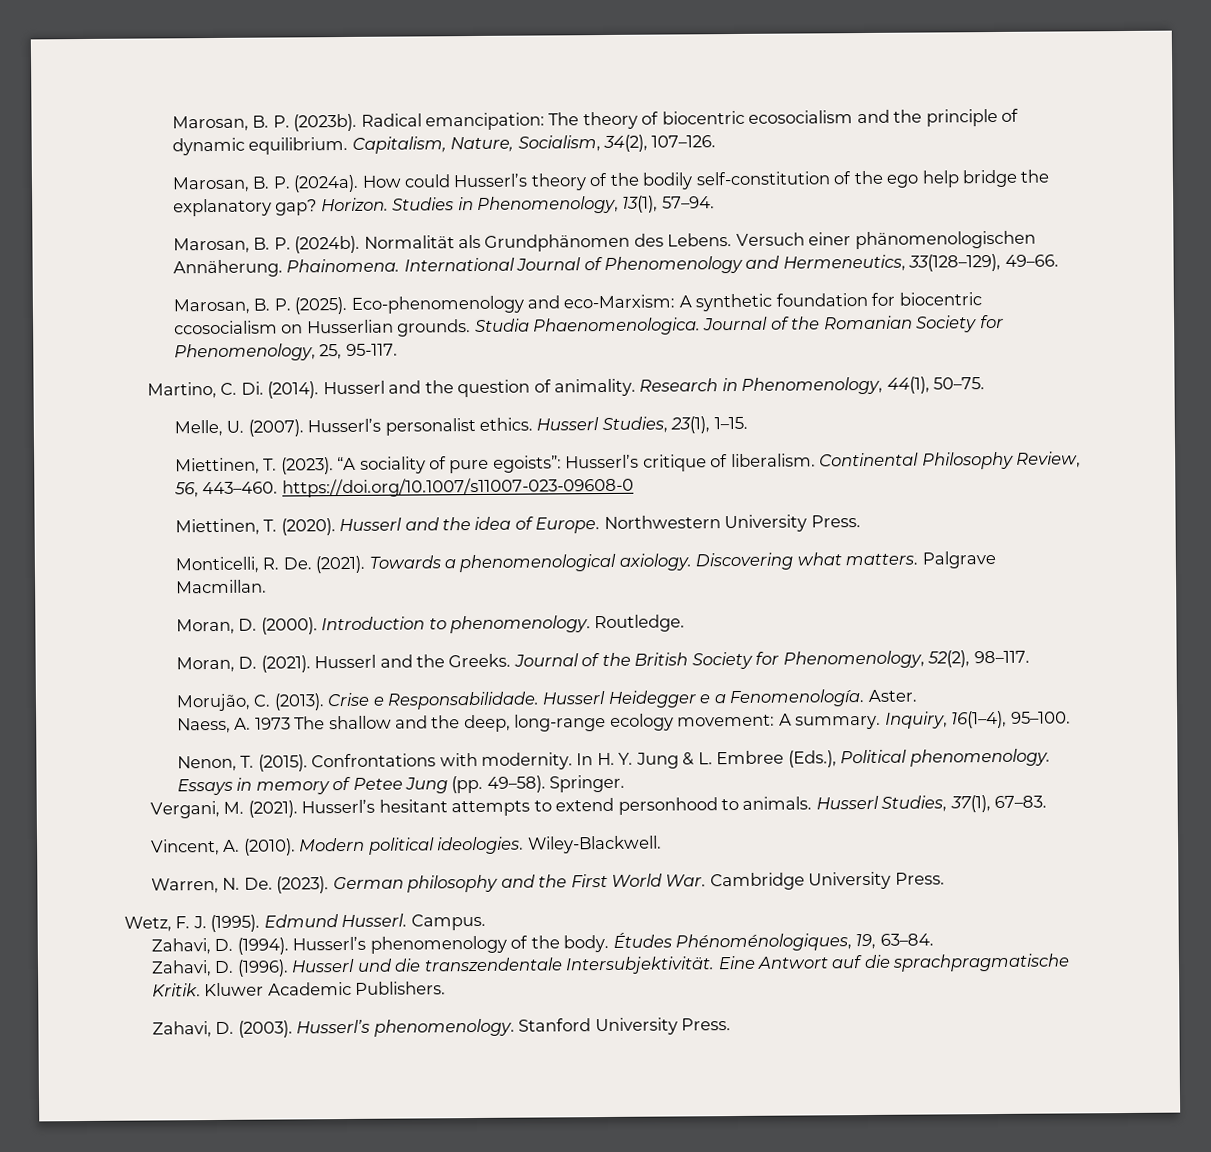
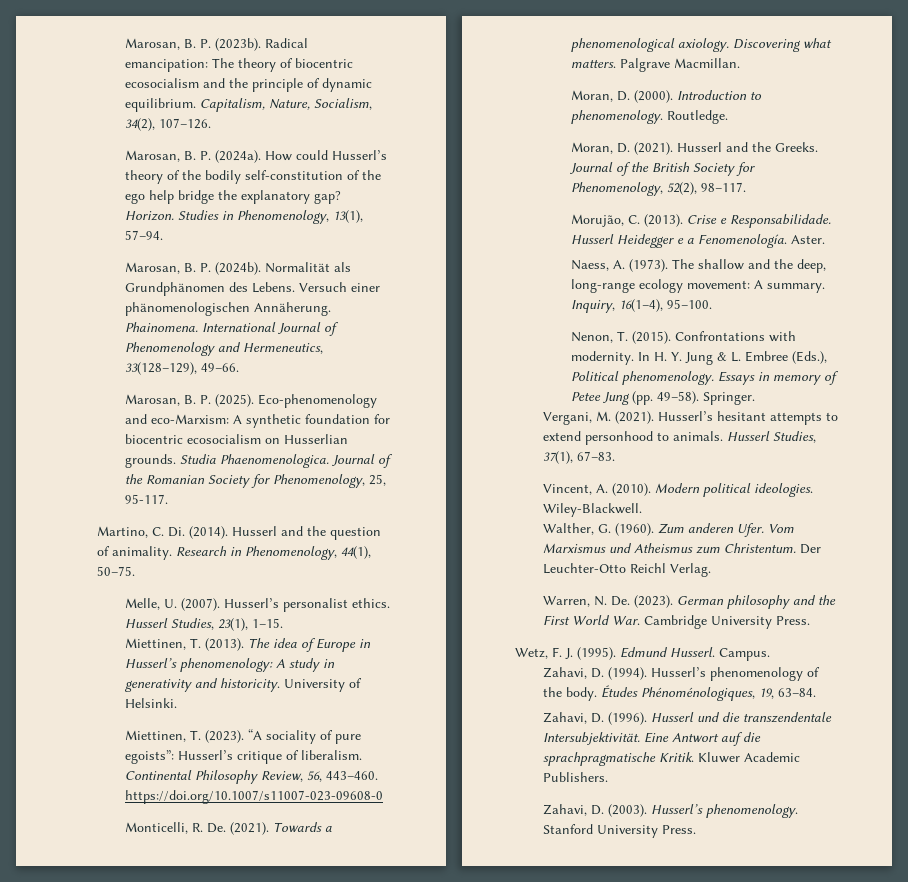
[173,320,278,335] ccosocialism -> [186,434,261,444] ecosocialism
(748, 423) none -> [124,638,371,652] [124,658,335,672] [124,678,362,692] [124,698,177,708] // Miettinen, T. (2013). The idea of Europe in Husserl’s phenomenology: A study in generativity and historicity. University of Helsinki.
[174,514,861,536] // Miettinen, T. (2020). Husserl and the idea of Europe. Northwestern University Press. -> (383, 797) none
[254,717,291,730] 1973 -> [628,259,668,272] (1973).
(662, 844) none -> [542,523,794,537] [542,543,821,554] [542,563,711,577] // Walther, G. (1960). Zum anderen Ufer. Vom Marxismus und Atheismus zum Christentum. Der Leuchter-Otto Reichl Verlag.

